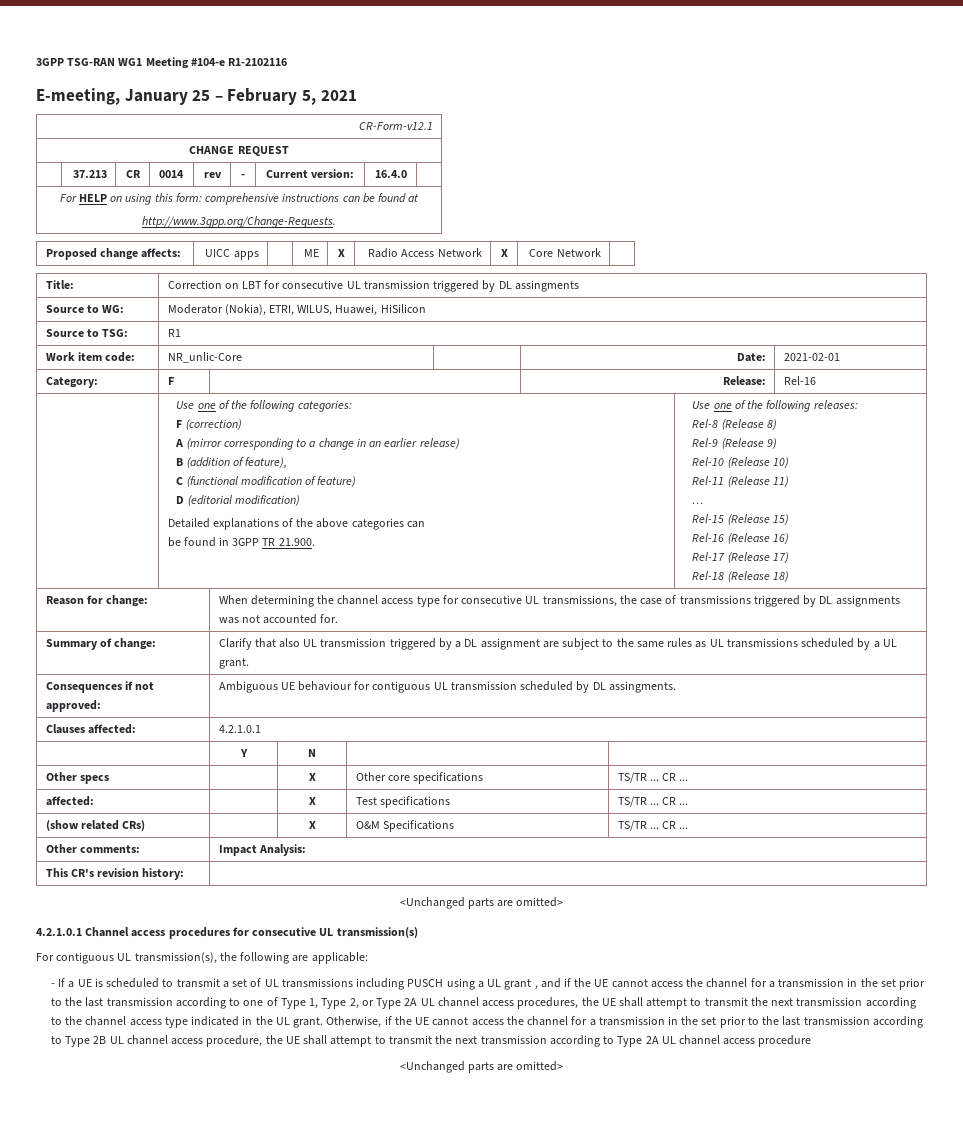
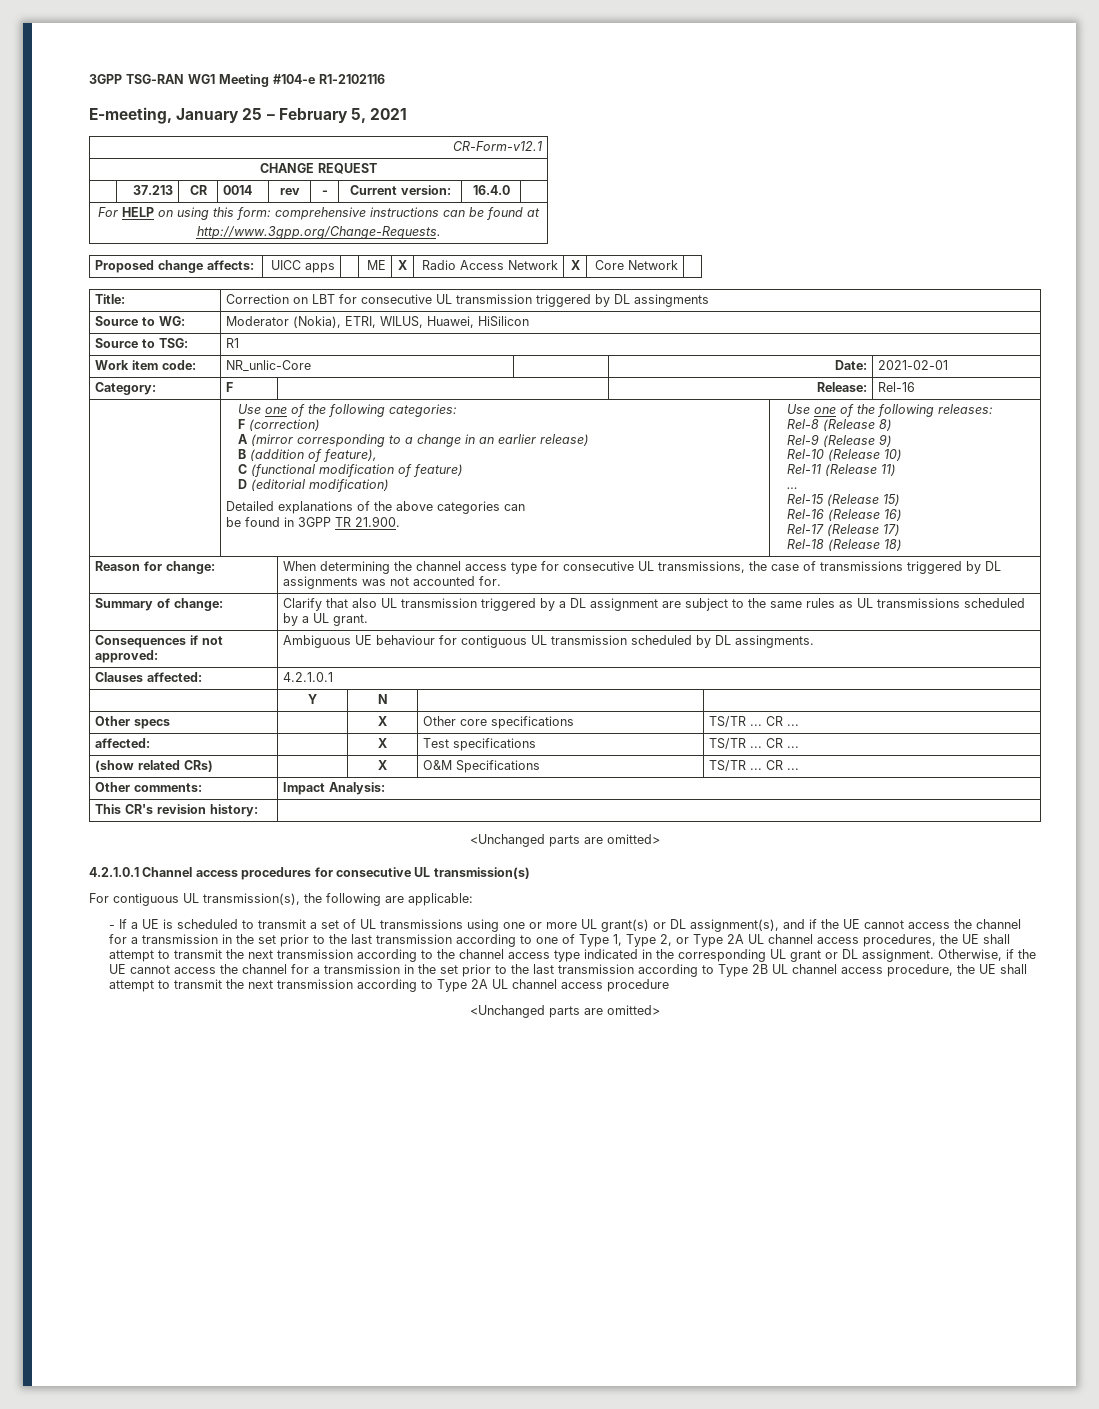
[356,978,538,990] including PUSCH using a UL grant , -> [466,919,779,932] using one or more UL grant(s) or DL assignment(s),
[275,1017,324,1028] UL grant. -> [677,949,934,962] corresponding UL grant or DL assignment.

